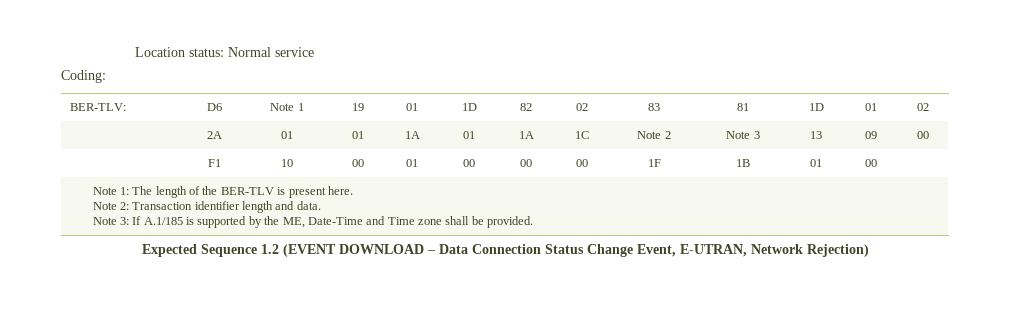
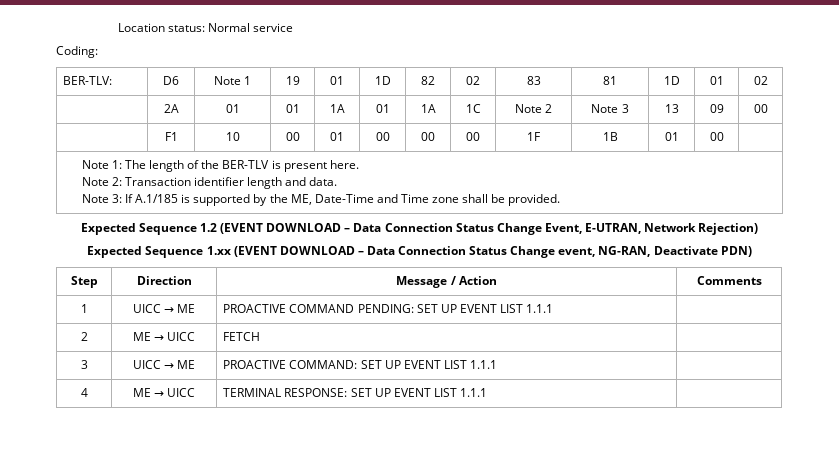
(869, 250) none -> [87,246,752,258] [70,276,98,288] [136,276,192,285] [396,276,497,288] [696,276,762,285] [80,304,88,313] [132,304,196,313] [223,304,554,313] [80,332,88,341] [132,332,196,341] [223,332,261,341] [80,360,88,369] [132,360,196,369] [223,360,497,369] [80,388,88,397] [132,388,196,397] [223,388,487,397] // Expected Sequence 1.xx (EVENT DOWNLOAD – Data Connection Status Change event, NG-RAN, Deactivate PDN) // Step | Direction | Message / Action | Comments // 1 | UICC → ME | PROACTIVE COMMAND PENDING: SET UP EVENT LIST 1.1.1 | // 2 | ME → UICC | FETCH | // 3 | UICC → ME | PROACTIVE COMMAND: SET UP EVENT LIST 1.1.1 | // 4 | ME → UICC | TERMINAL RESPONSE: SET UP EVENT LIST 1.1.1 |

